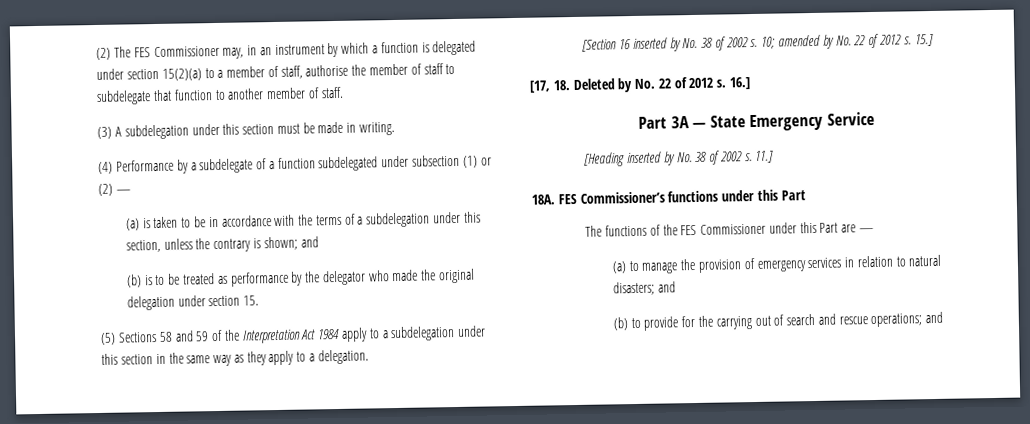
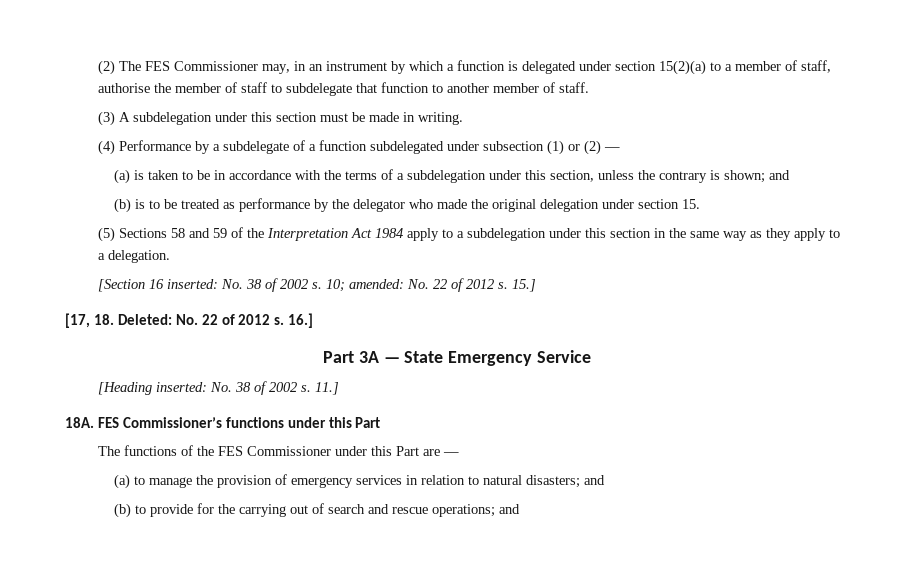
[632,37,682,52] inserted by -> [166,279,218,289] inserted:
[778,34,835,49] amended by -> [348,279,404,289] amended:
[572,78,634,93] Deleted by -> [117,314,172,325] Deleted:
[627,151,676,166] inserted by -> [155,382,207,392] inserted:

